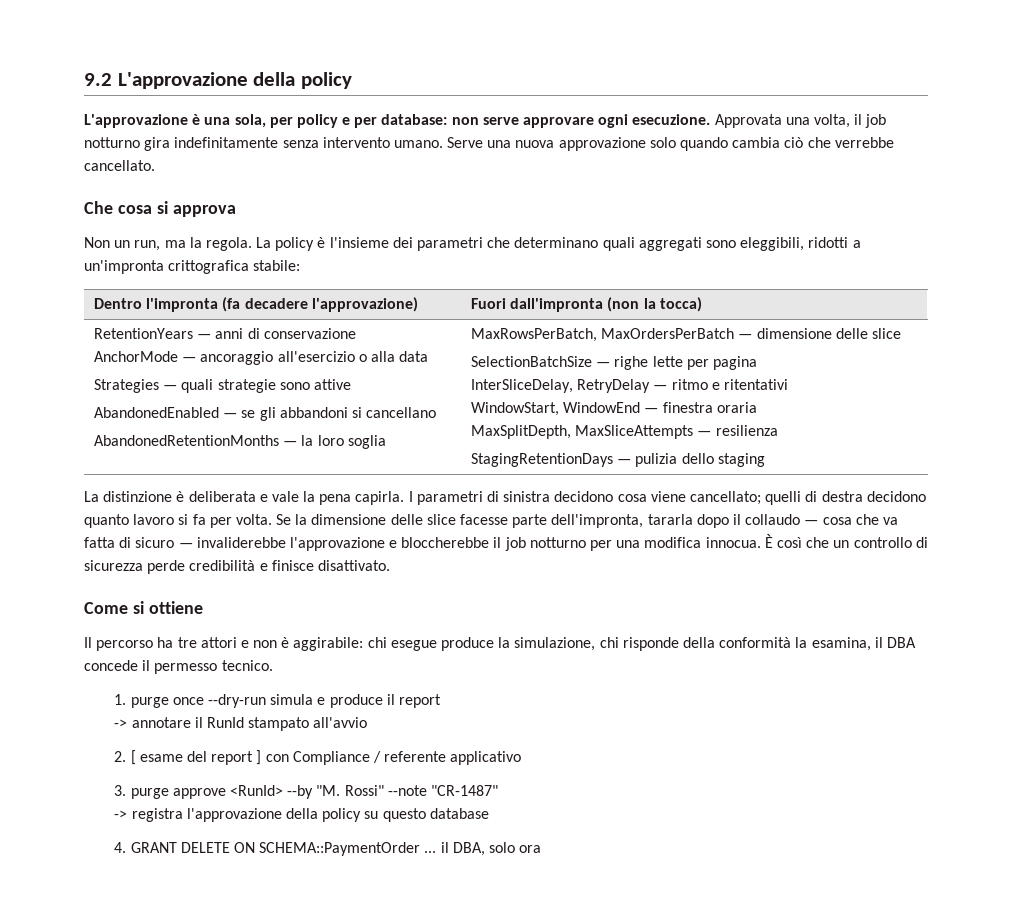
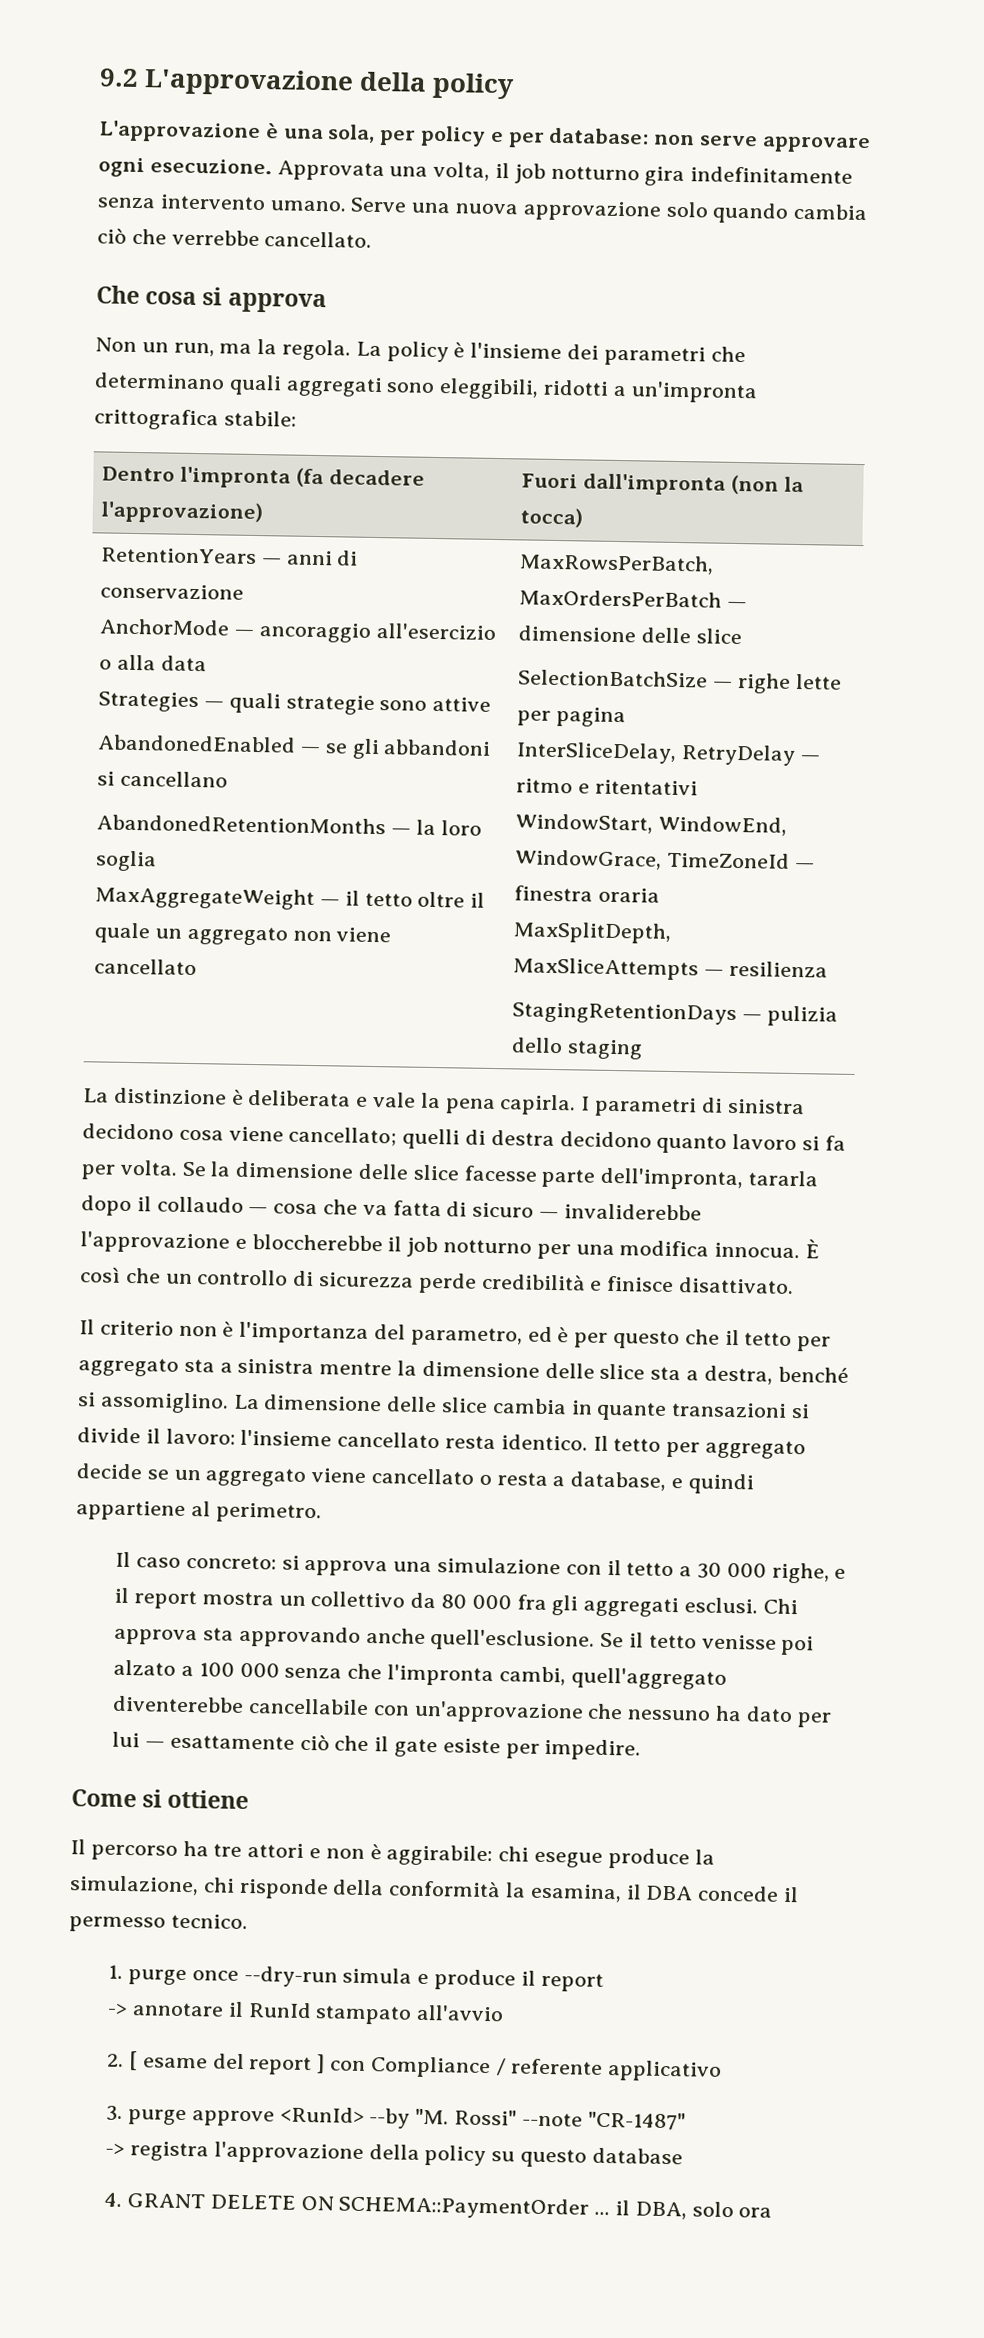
(386, 442) none -> [95,886,486,911] [94,922,392,946] [94,958,198,976] // MaxAggregateWeight — il tetto oltre il quale un aggregato non viene cancellato
[563,402,641,413] WindowEnd -> [657,815,787,836] [515,849,790,870] WindowEnd, WindowGrace, TimeZoneId
(390, 565) none -> [79,1319,832,1352] [78,1357,849,1385] [78,1391,811,1421] [77,1427,807,1460] [76,1463,754,1495] [76,1500,322,1524] [115,1551,847,1584] [114,1587,798,1618] [114,1625,815,1656] [113,1659,727,1690] [112,1695,832,1728] [112,1731,642,1761] // Il criterio non è l'importanza del parametro, ed è per questo che il tetto per aggregato sta a sinistra mentre la dimensione delle slice sta a destra, benché si assomiglino. La dimensione delle slice cambia in quante transazioni si divide il lavoro: l'insieme cancellato resta identico. Il tetto per aggregato decide se un aggregato viene cancellato o resta a database, e quindi appartiene al perimetro. // Il caso concreto: si approva una simulazione con il tetto a 30 000 righe, e il report mostra un collettivo da 80 000 fra gli aggregati esclusi. Chi approva sta approvando anche quell'esclusione. Se il tetto venisse poi alzato a 100 000 senza che l'impronta cambi, quell'aggregato diventerebbe cancellabile con un'approvazione che nessuno ha dato per lui — esattamente ciò che il gate esiste per impedire.

